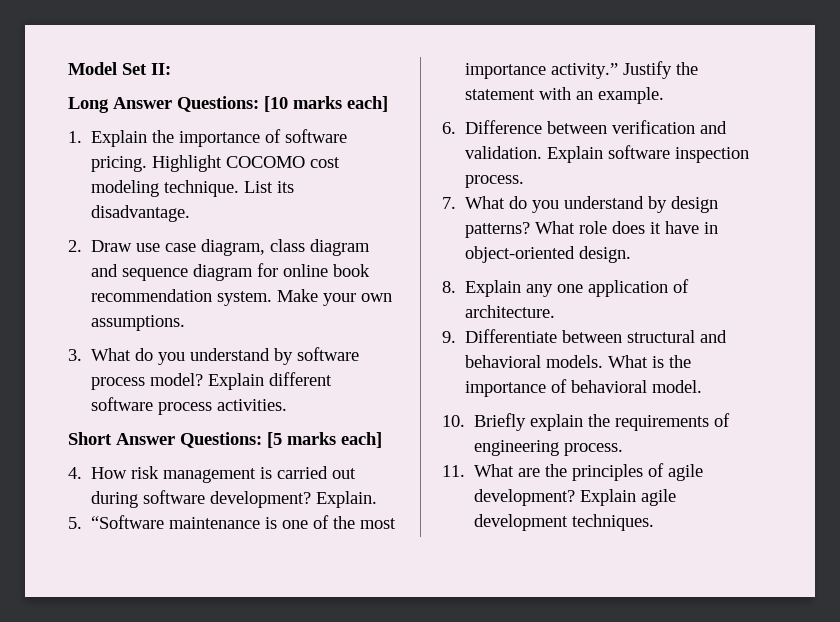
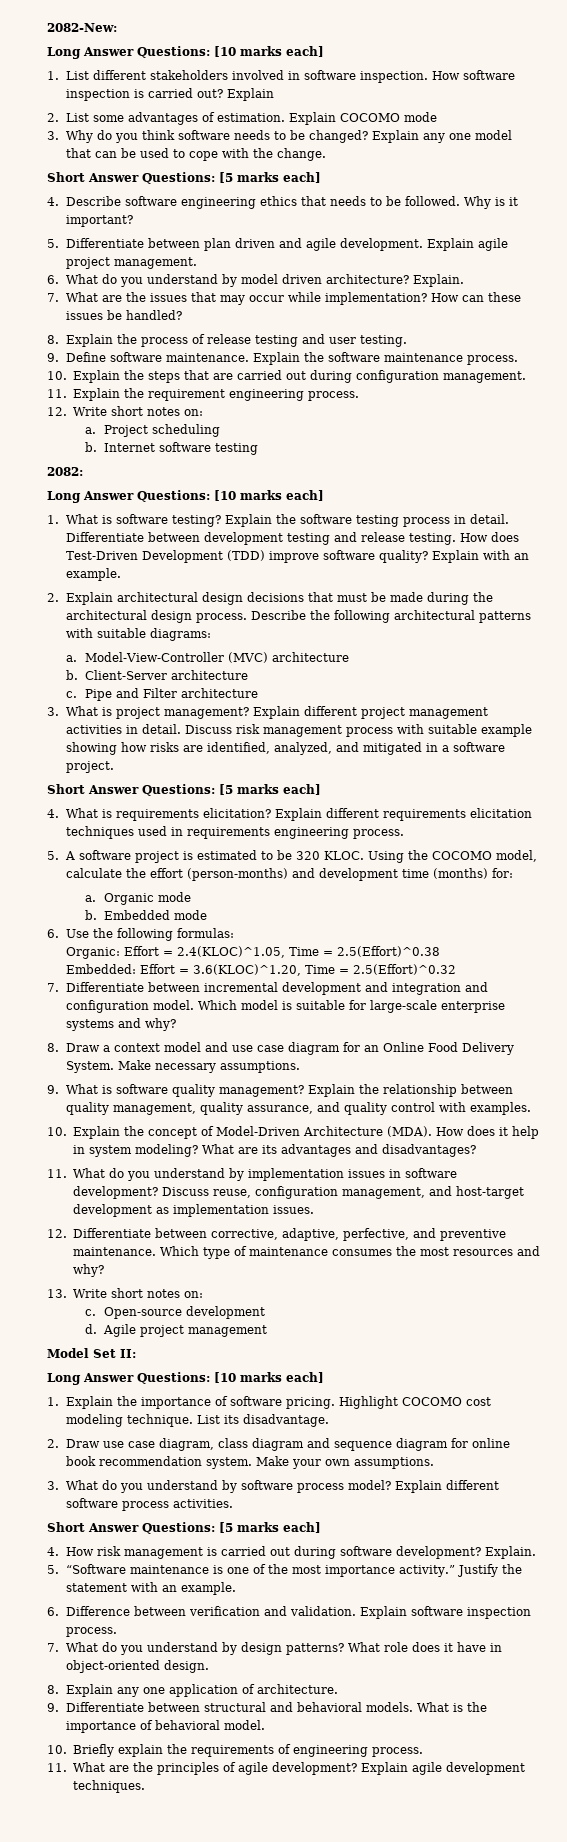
(68, 68) none -> [47,23,117,32] [47,46,324,59] [47,70,516,83] [66,88,275,101] [47,112,438,125] [47,130,513,143] [66,148,327,161] [47,172,321,184] [47,196,519,209] [66,215,134,227] [47,238,509,251] [66,257,198,269] [47,274,465,287] [47,292,522,305] [66,310,183,320] [47,334,408,347] [47,352,519,365] [47,370,526,383] [47,388,359,401] [47,406,203,416] [85,424,221,437] [85,442,259,455] [47,467,83,476] [47,490,324,503] [47,514,510,527] [66,532,520,545] [66,550,530,563] [66,568,122,581] [47,592,494,605] [66,610,532,623] [66,628,212,641] [66,652,350,663] [66,670,249,680] [66,688,259,701] [47,706,489,719] [66,724,533,737] [66,742,506,755] [66,761,115,773] [47,784,321,796] [47,808,533,821] [66,826,405,839] [47,850,538,863] [66,868,514,881] [85,892,192,905] [85,910,208,920] [47,928,235,941] [66,946,441,959] [66,964,457,976] [47,982,489,995] [66,1000,506,1013] [66,1018,177,1031] [47,1042,515,1055] [66,1060,301,1073] [47,1084,514,1097] [66,1102,532,1115] [47,1126,539,1139] [72,1144,476,1157] [47,1168,457,1181] [72,1186,524,1199] [72,1204,314,1217] [47,1228,506,1241] [72,1246,540,1259] [72,1264,104,1277] [47,1288,203,1298] [85,1306,266,1319] [85,1324,268,1337] 2082-New: // Long Answer Questions: [10 marks each] // 1. List different stakeholders involved in software inspection. How software inspection is carried out? Explain // 2. List some advantages of estimation. Explain COCOMO mode // 3. Why do you think software needs to be changed? Explain any one model that can be used to cope with the change. // Short Answer Questions: [5 marks each] // 4. Describe software engineering ethics that needs to be followed. Why is it important? // 5. Differentiate between plan driven and agile development. Explain agile project management. // 6. What do you understand by model driven architecture? Explain. // 7. What are the issues that may occur while implementation? How can these issues be handled? // 8. Explain the process of release testing and user testing. // 9. Define software maintenance. Explain the software maintenance process. // 10. Explain the steps that are carried out during configuration management. // 11. Explain the requirement engineering process. // 12. Write short notes on: // a. Project scheduling // b. Internet software testing // 2082: // Long Answer Questions: [10 marks each] // 1. What is software testing? Explain the software testing process in detail. Differentiate between development testing and release testing. How does Test-Driven Development (TDD) improve software quality? Explain with an example. // 2. Explain architectural design decisions that must be made during the architectural design process. Describe the following architectural patterns with suitable diagrams: // a. Model-View-Controller (MVC) architecture // b. Client-Server architecture // c. Pipe and Filter architecture // 3. What is project management? Explain different project management activities in detail. Discuss risk management process with suitable example showing how risks are identified, analyzed, and mitigated in a software project. // Short Answer Questions: [5 marks each] // 4. What is requirements elicitation? Explain different requirements elicitation techniques used in requirements engineering process. // 5. A software project is estimated to be 320 KLOC. Using the COCOMO model, calculate the effort (person-months) and development time (months) for: // a. Organic mode // b. Embedded mode // 6. Use the following formulas: // Organic: Effort = 2.4(KLOC)^1.05, Time = 2.5(Effort)^0.38 // Embedded: Effort = 3.6(KLOC)^1.20, Time = 2.5(Effort)^0.32 // 7. Differentiate between incremental development and integration and configuration model. Which model is suitable for large-scale enterprise systems and why? // 8. Draw a context model and use case diagram for an Online Food Delivery System. Make necessary assumptions. // 9. What is software quality management? Explain the relationship between quality management, quality assurance, and quality control with examples. // 10. Explain the concept of Model-Driven Architecture (MDA). How does it help in system modeling? What are its advantages and disadvantages? // 11. What do you understand by implementation issues in software development? Discuss reuse, configuration management, and host-target development as implementation issues. // 12. Differentiate between corrective, adaptive, perfective, and preventive maintenance. Which type of maintenance consumes the most resources and why? // 13. Write short notes on: // c. Open-source development // d. Agile project management //

